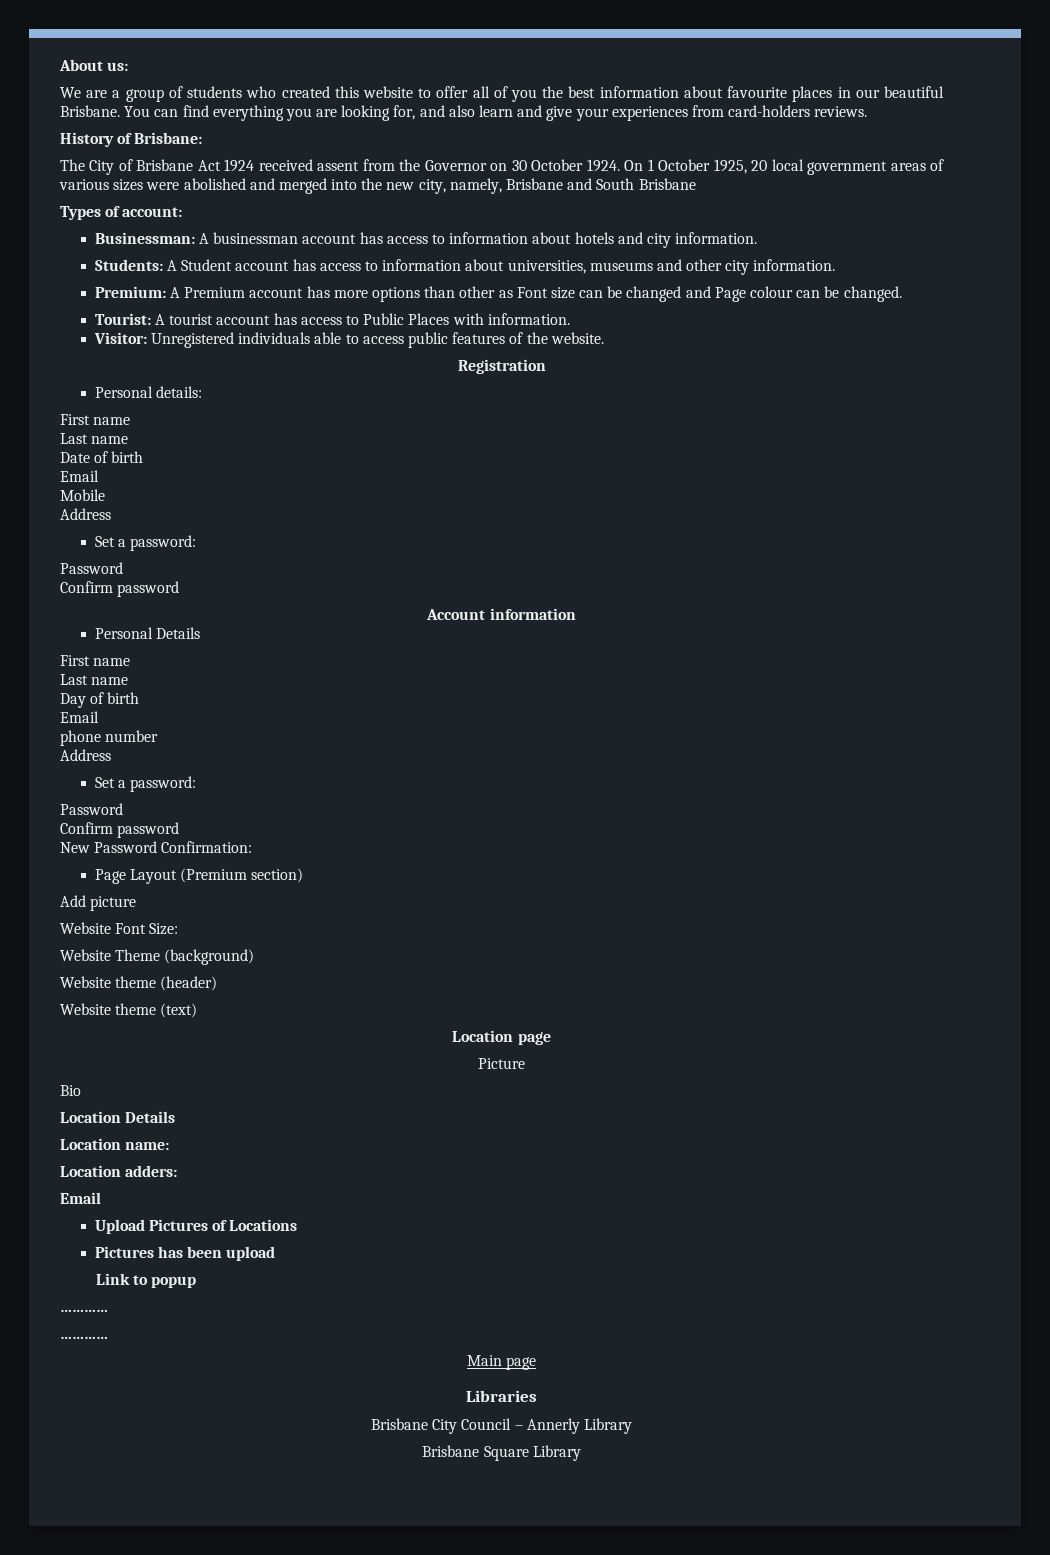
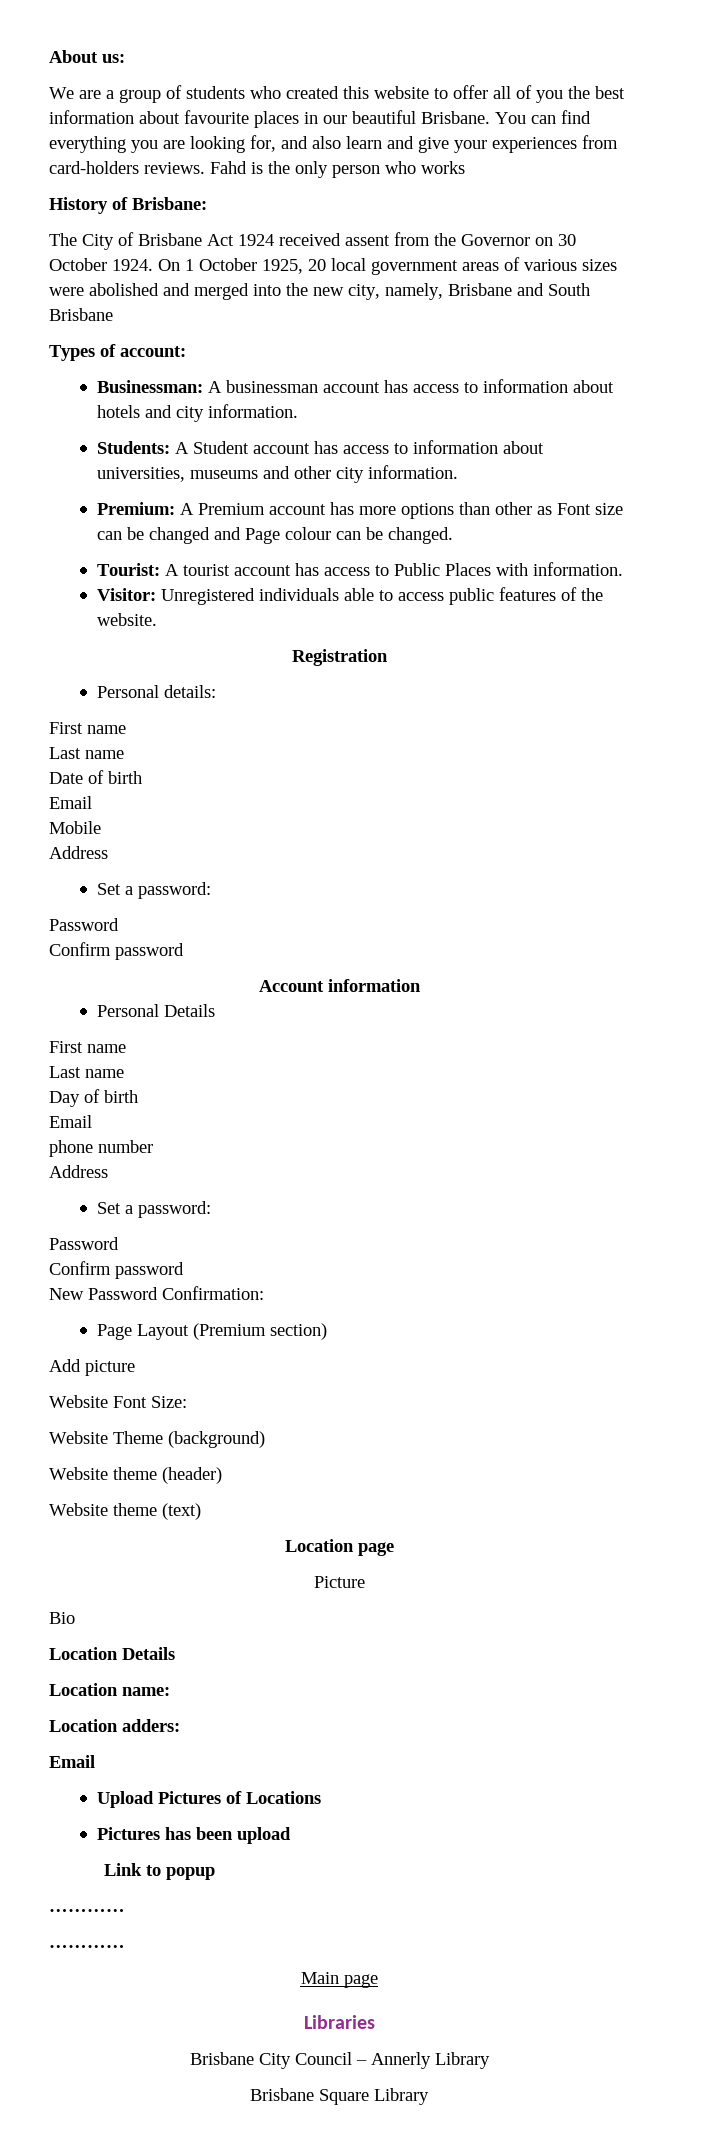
(868, 111) none -> [210,161,465,178] Fahd is the only person who works

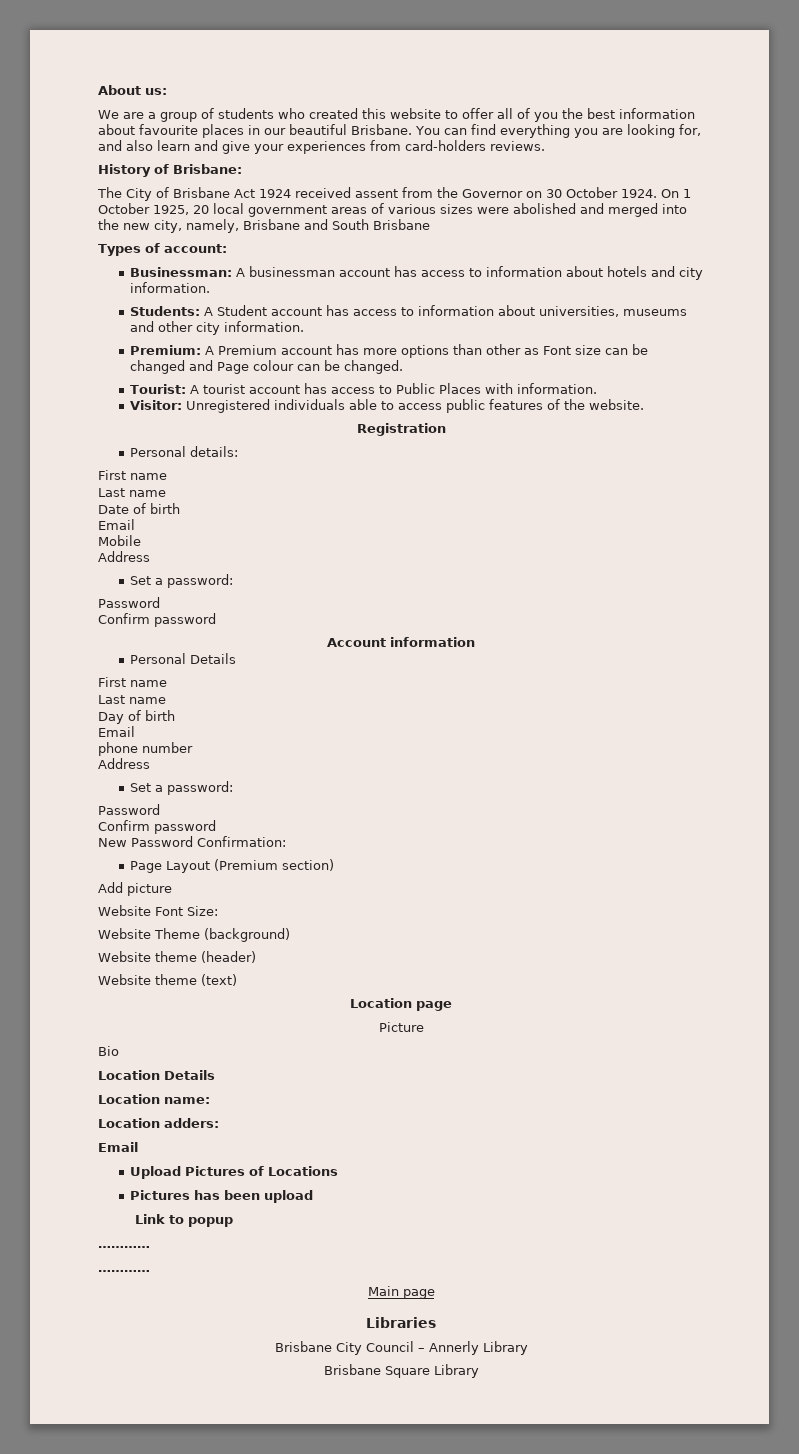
[210,161,465,178] Fahd is the only person who works -> (545, 146) none

